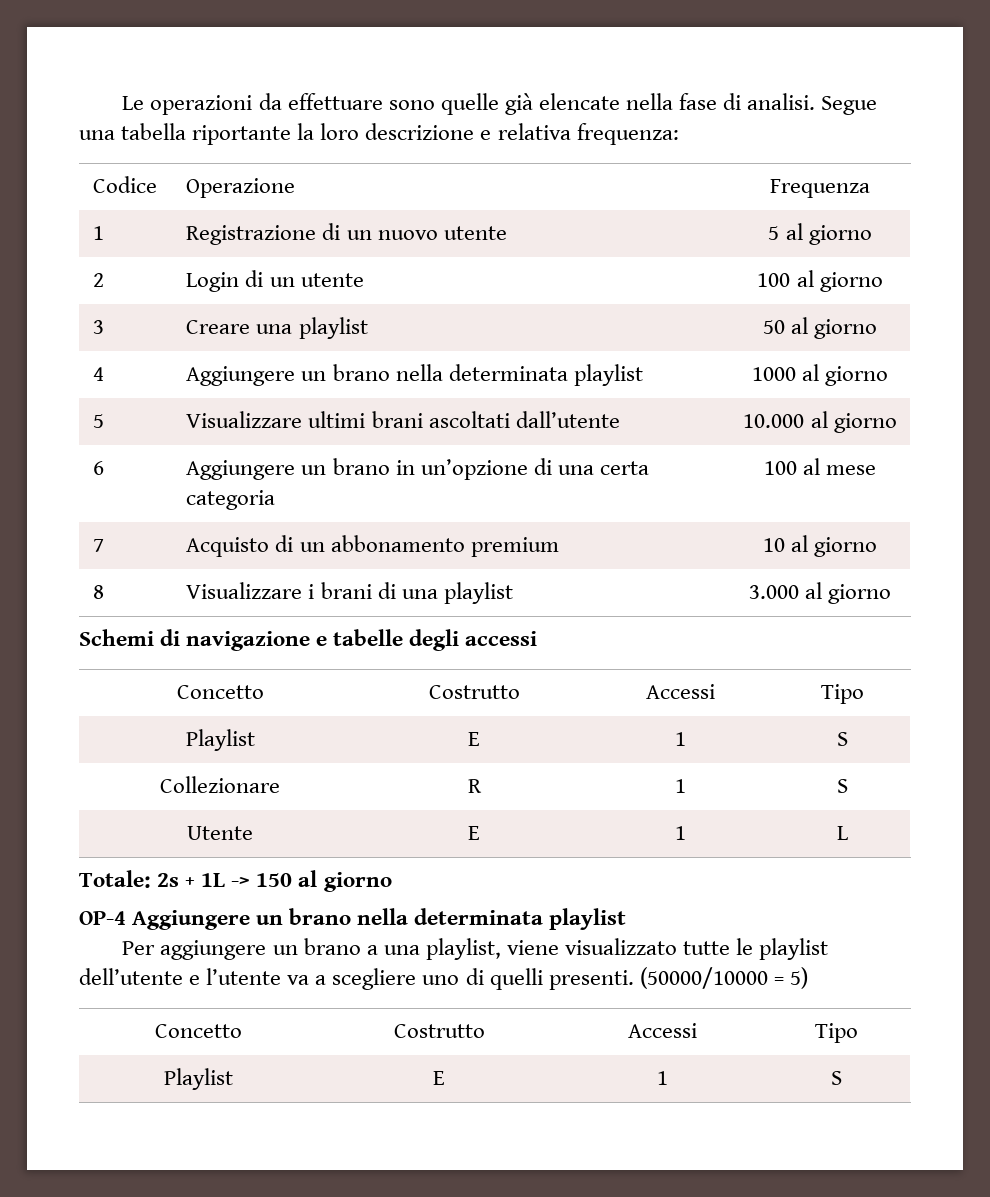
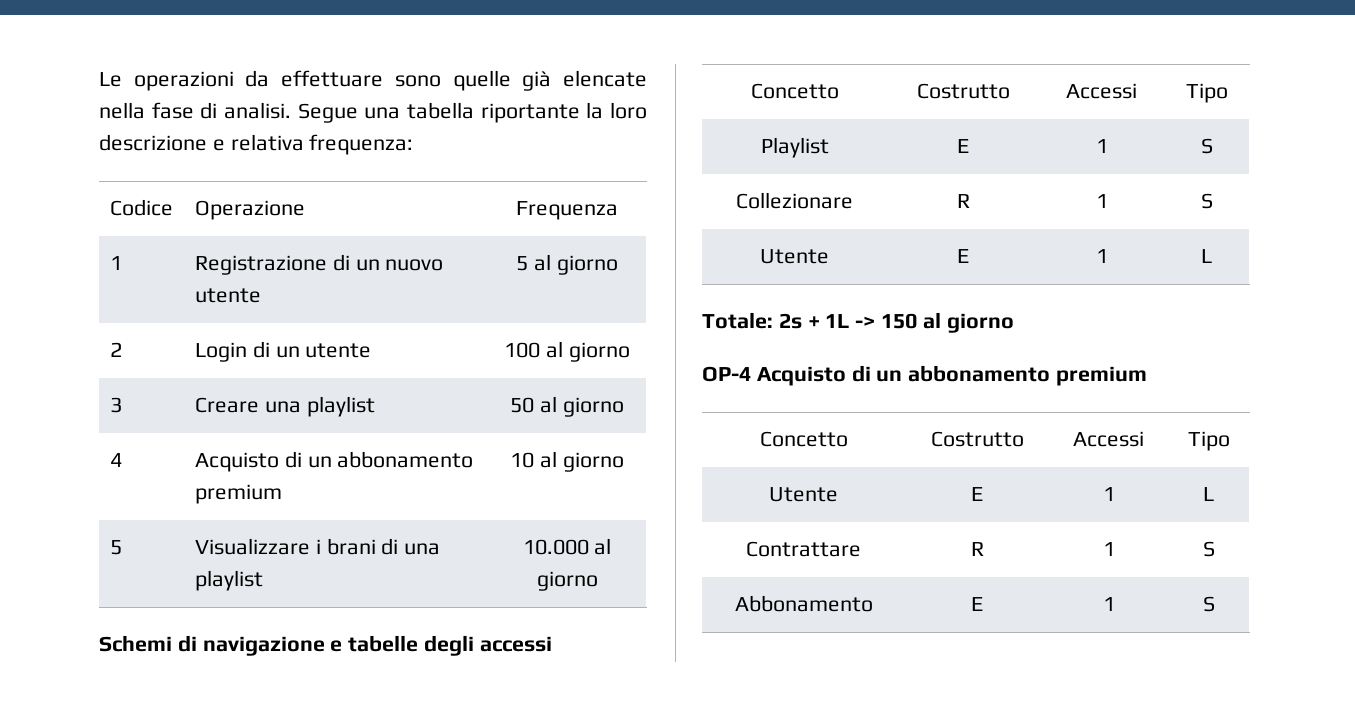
[186,364,643,386] [751,364,889,386] [93,414,105,428] [186,411,620,428] [743,411,897,433] [93,461,105,475] [186,458,649,480] [186,490,276,510] [763,458,877,475] [93,539,105,552] | Aggiungere un brano nella determinata playlist | 1000 al giorno // 5 | Visualizzare ultimi brani ascoltati dall’utente | 10.000 al giorno // 6 | Aggiungere un brano in un’opzione di una certa categoria | 100 al mese // 7 -> (122, 460) none
[93,585,105,599] 8 -> [109,540,122,555] 5
[748,585,799,599] 3.000 -> [522,539,589,555] 10.000
[132,908,627,930] [122,938,829,960] [79,967,808,990] [154,1024,242,1038] [393,1024,485,1038] [627,1023,697,1038] [815,1023,858,1043] [163,1068,233,1090] Aggiungere un brano nella determinata playlist // Per aggiungere un brano a una playlist, viene visualizzato tutte le playlist dell’utente e l’utente va a scegliere uno di quelli presenti. (50000/10000 = 5) // Concetto | Costrutto | Accessi | Tipo // Playlist -> [756,365,1148,386] [759,431,848,447] [930,431,1024,447] [1073,431,1144,447] [1187,431,1230,451] [769,487,838,502] [971,487,983,501] [1102,487,1115,501] [1203,487,1214,501] [746,541,861,557] [970,542,984,556] [1102,542,1115,556] [1202,541,1215,557] [734,595,873,612] Acquisto di un abbonamento premium // Concetto | Costrutto | Accessi | Tipo // Utente | E | 1 | L // Contrattare | R | 1 | S // Abbonamento

